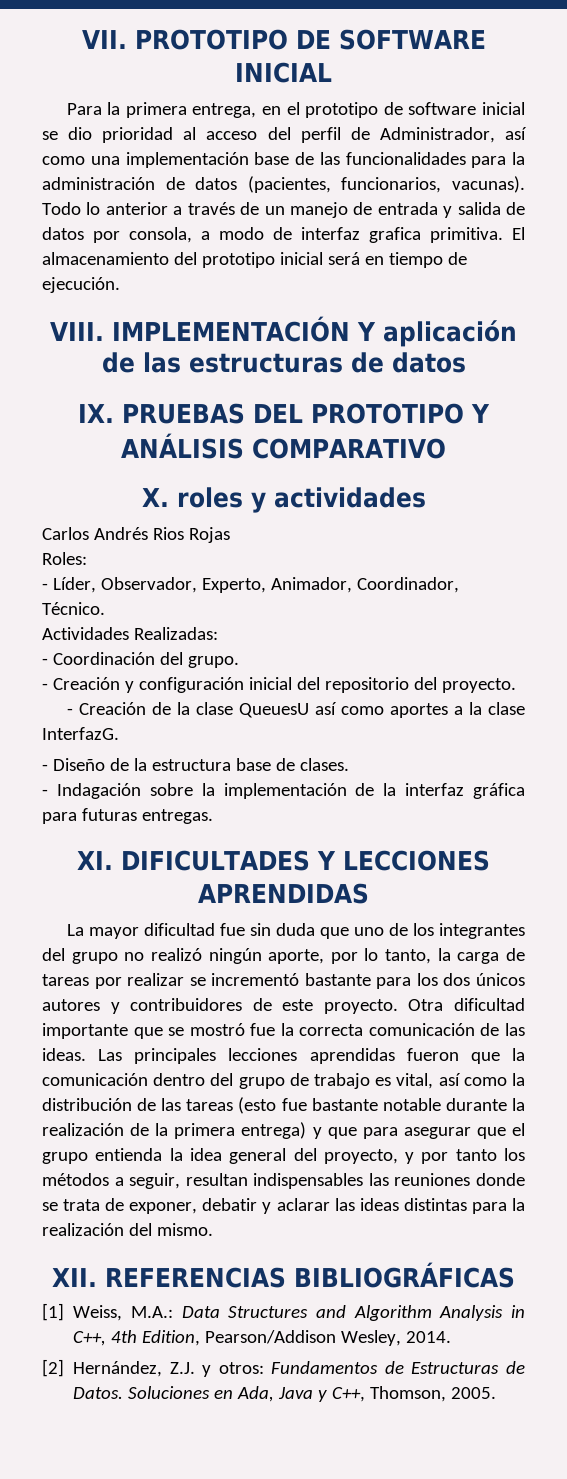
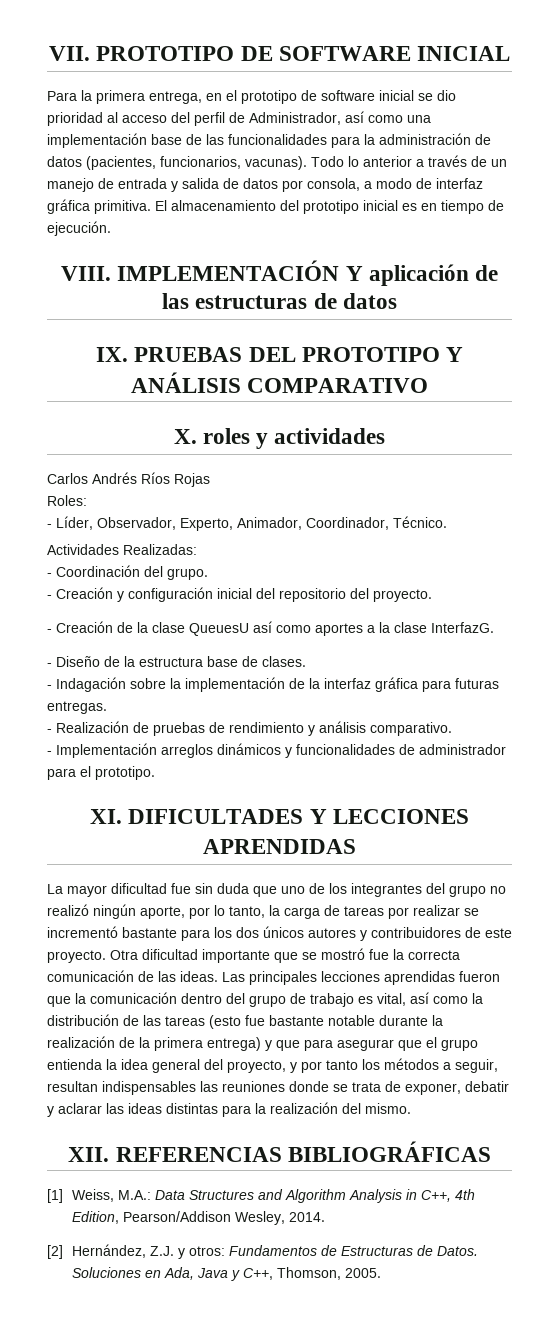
[369,227,421,243] grafica -> [47,199,90,214] gráfica
[327,252,360,265] será -> [402,203,417,211] es
[152,527,184,540] Rios -> [141,472,170,484] Ríos
(213, 816) none -> [47,721,452,736] [47,743,506,758] [47,766,155,780] // - Realización de pruebas de rendimiento y análisis comparativo. // - Implementación arreglos dinámicos y funcionalidades de administrador para el prototipo.

